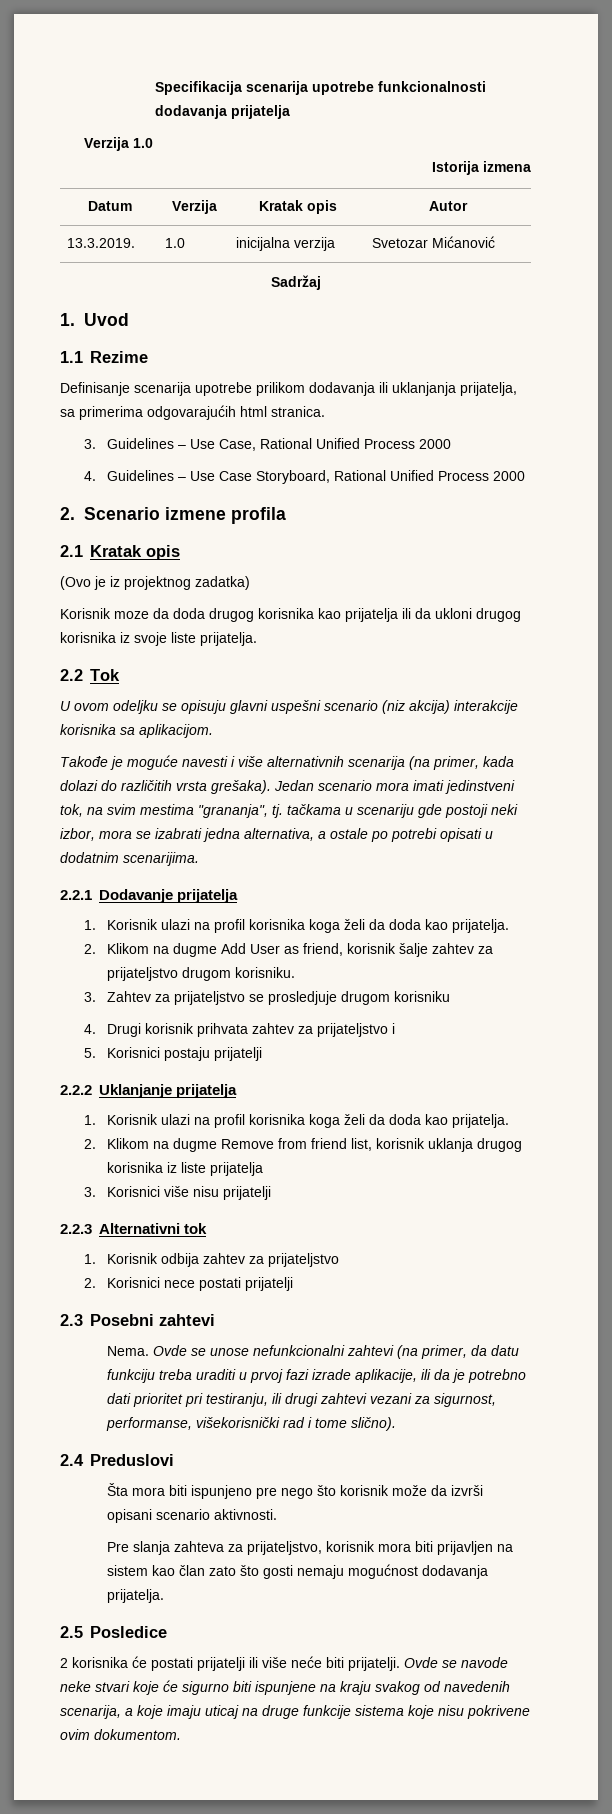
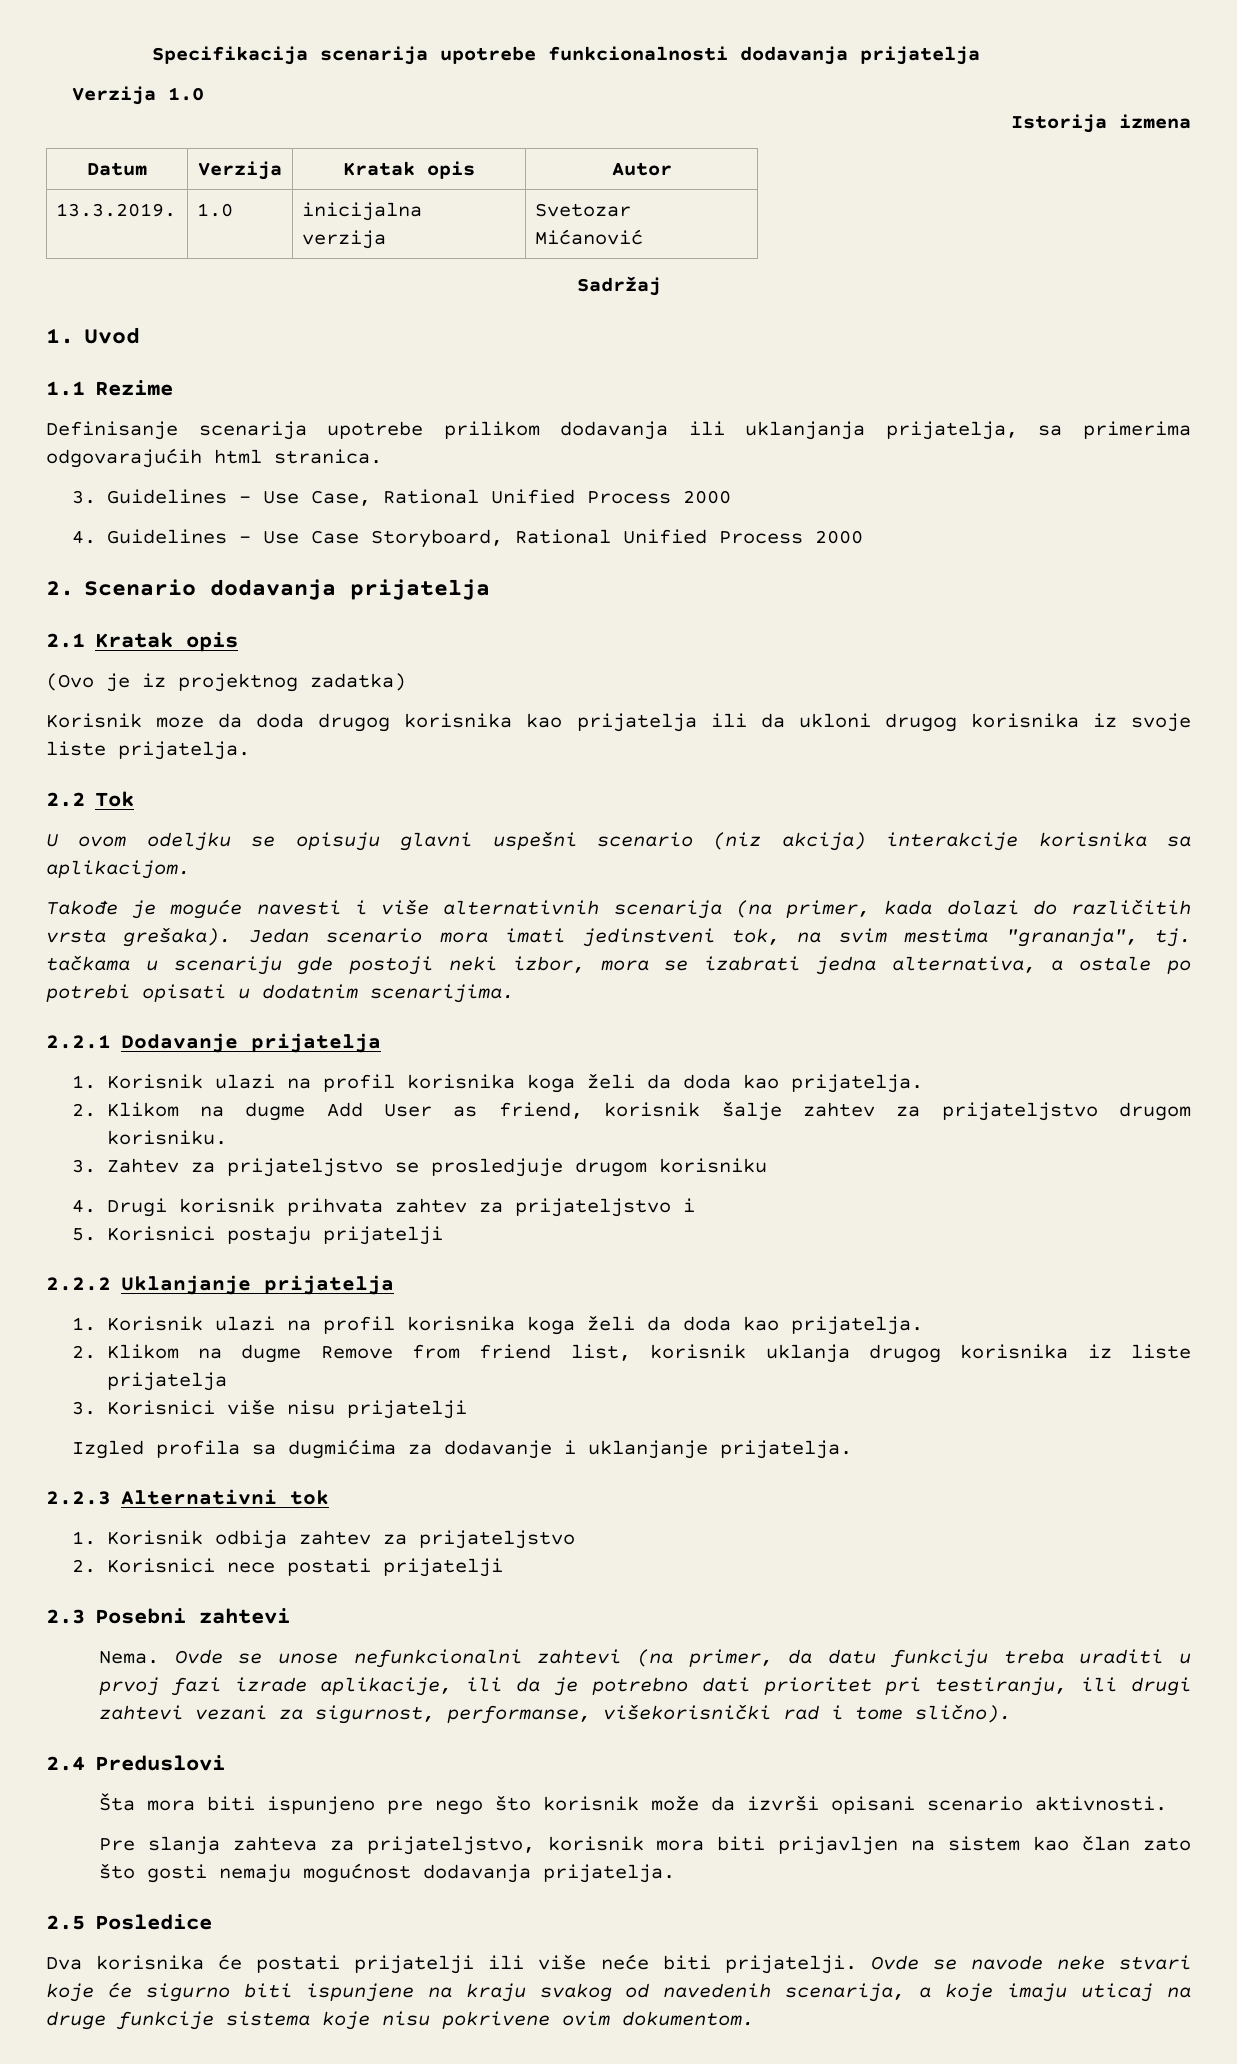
[164,507,286,524] izmene profila -> [210,579,491,600] dodavanja prijatelja
(272, 1193) none -> [72,1439,853,1459] // Izgled profila sa dugmićima za dodavanje i uklanjanje prijatelja.
[60,1658,68,1668] 2 -> [46,1957,82,1970] Dva

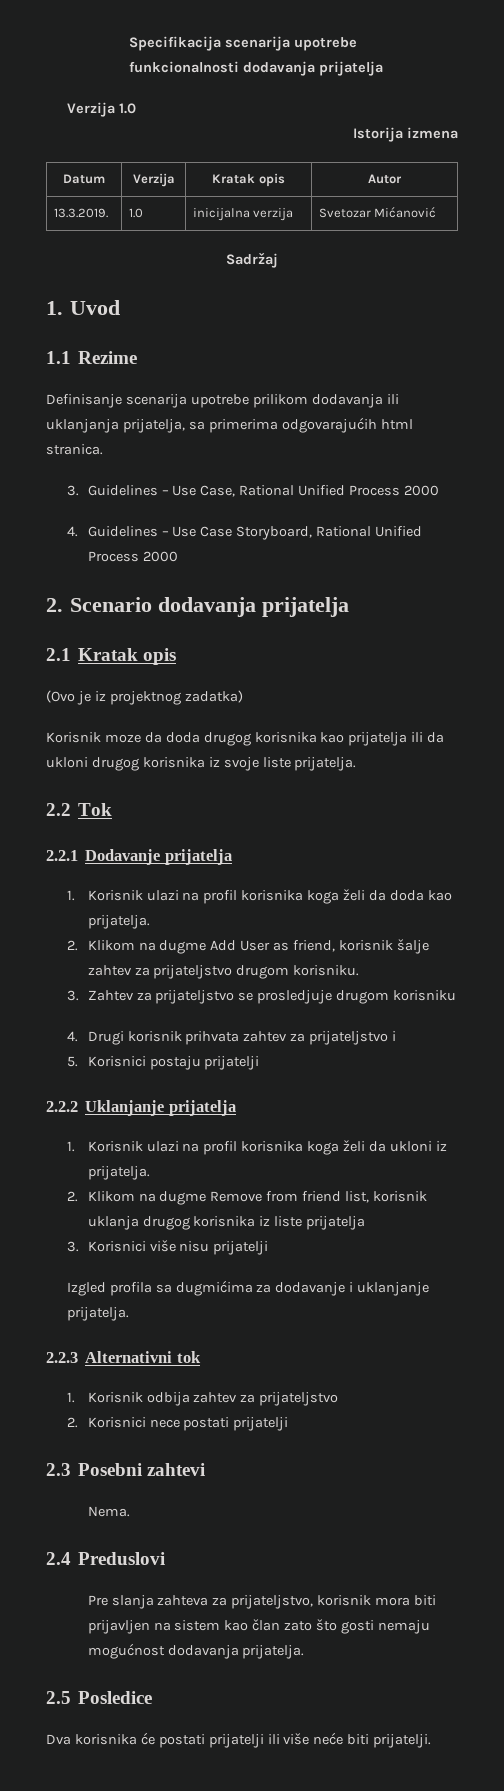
[46,831,1191,851] [46,860,190,879] [46,899,1192,919] [46,927,1191,947] [46,955,1192,975] [46,984,514,1003] // U ovom odeljku se opisuju glavni uspešni scenario (niz akcija) interakcije korisnika sa aplikacijom. // Takođe je moguće navesti i više alternativnih scenarija (na primer, kada dolazi do različitih vrsta grešaka). Jedan scenario mora imati jedinstveni tok, na svim mestima "grananja", tj. tačkama u scenariju gde postoji neki izbor, mora se izabrati jedna alternativa, a ostale po potrebi opisati u dodatnim scenarijima. -> (113, 809) none
[682,1316,779,1331] doda kao -> [389,1141,447,1152] ukloni iz
[174,1649,1191,1668] [98,1677,1191,1696] [98,1704,1011,1724] [46,1755,226,1771] [98,1793,1167,1815] Ovde se unose nefunkcionalni zahtevi (na primer, da datu funkciju treba uraditi u prvoj fazi izrade aplikacije, ili da je potrebno dati prioritet pri testiranju, ili drugi zahtevi vezani za sigurnost, performanse, višekorisnički rad i tome slično). // 2.4 Preduslovi // Šta mora biti ispunjeno pre nego što korisnik može da izvrši opisani scenario aktivnosti. -> [46,1552,166,1565] // 2.4 Preduslovi
[870,1955,1191,1970] [46,1982,1191,2002] [46,2011,754,2030] Ovde se navode neke stvari koje će sigurno biti ispunjene na kraju svakog od navedenih scenarija, a koje imaju uticaj na druge funkcije sistema koje nisu pokrivene ovim dokumentom. -> (432, 1741) none

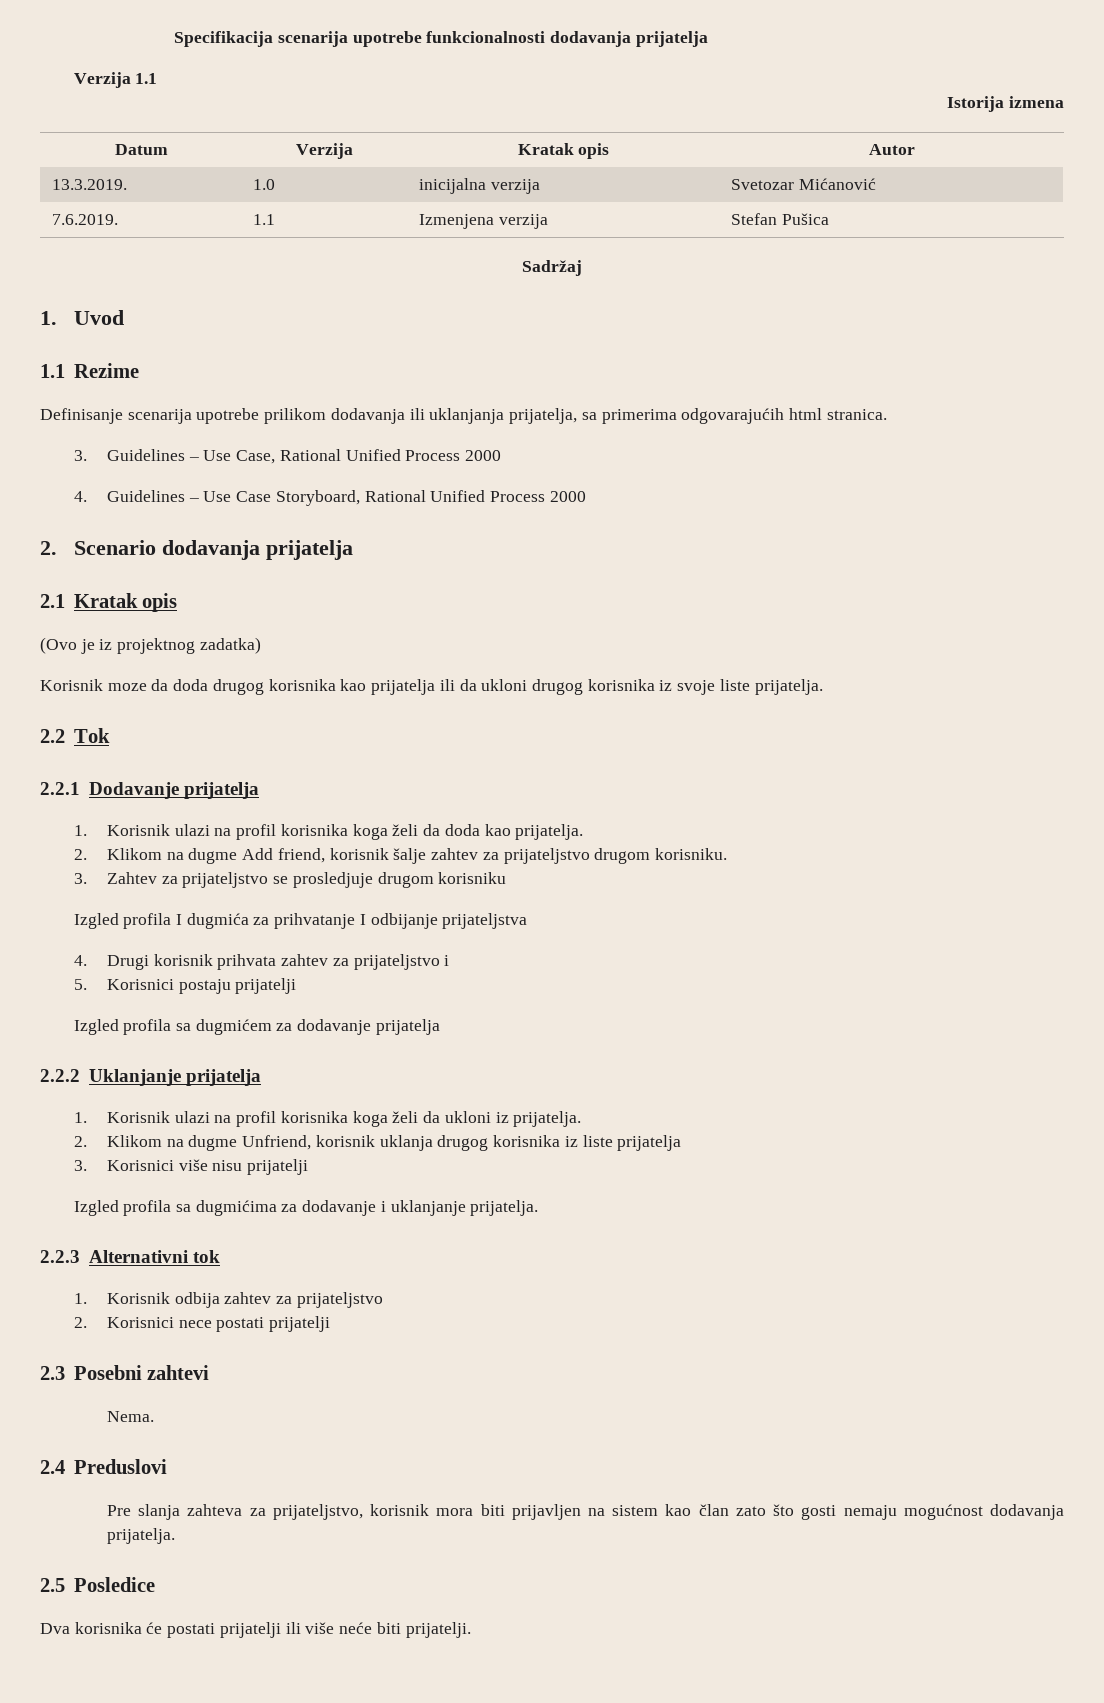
[118,103,136,114] 1.0 -> [135,73,158,84] 1.1
(437, 212) none -> [52,214,119,225] [253,214,276,225] [419,214,549,229] [731,213,830,225] // 7.6.2019. | 1.1 | Izmenjena verzija | Stefan Pušica
[240,940,290,951] User as -> (274, 854) none
(457, 995) none -> [73,913,528,929] // Izgled profila I dugmića za prihvatanje I odbijanje prijateljstva
(260, 1063) none -> [73,1019,440,1035] // Izgled profila sa dugmićem za dodavanje prijatelja
[210,1191,370,1203] Remove from friend list, -> [242,1135,312,1150] Unfriend,

